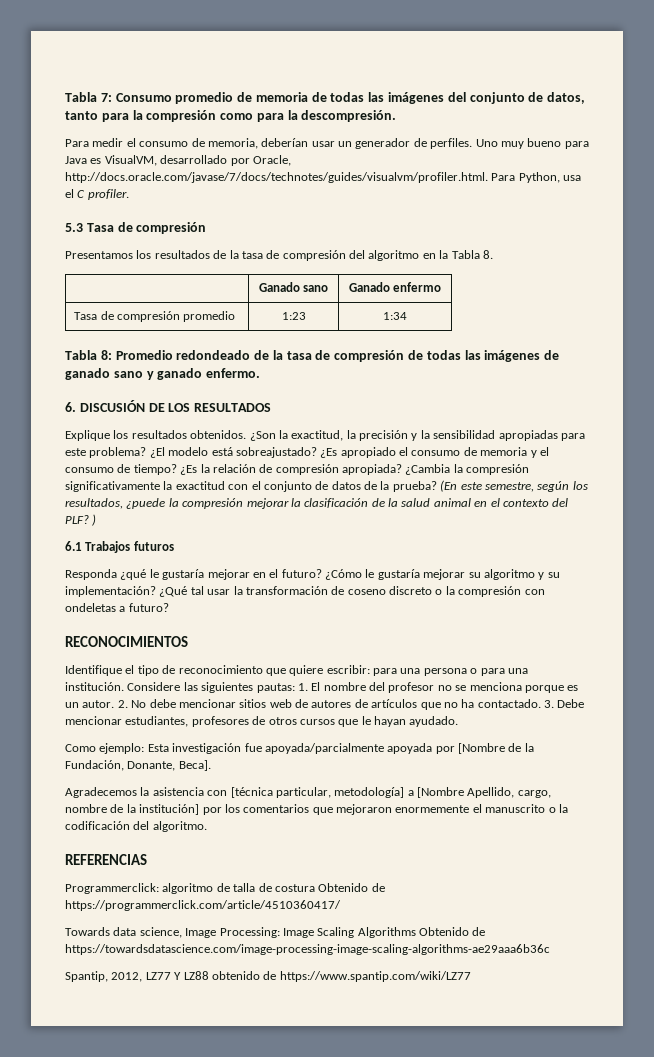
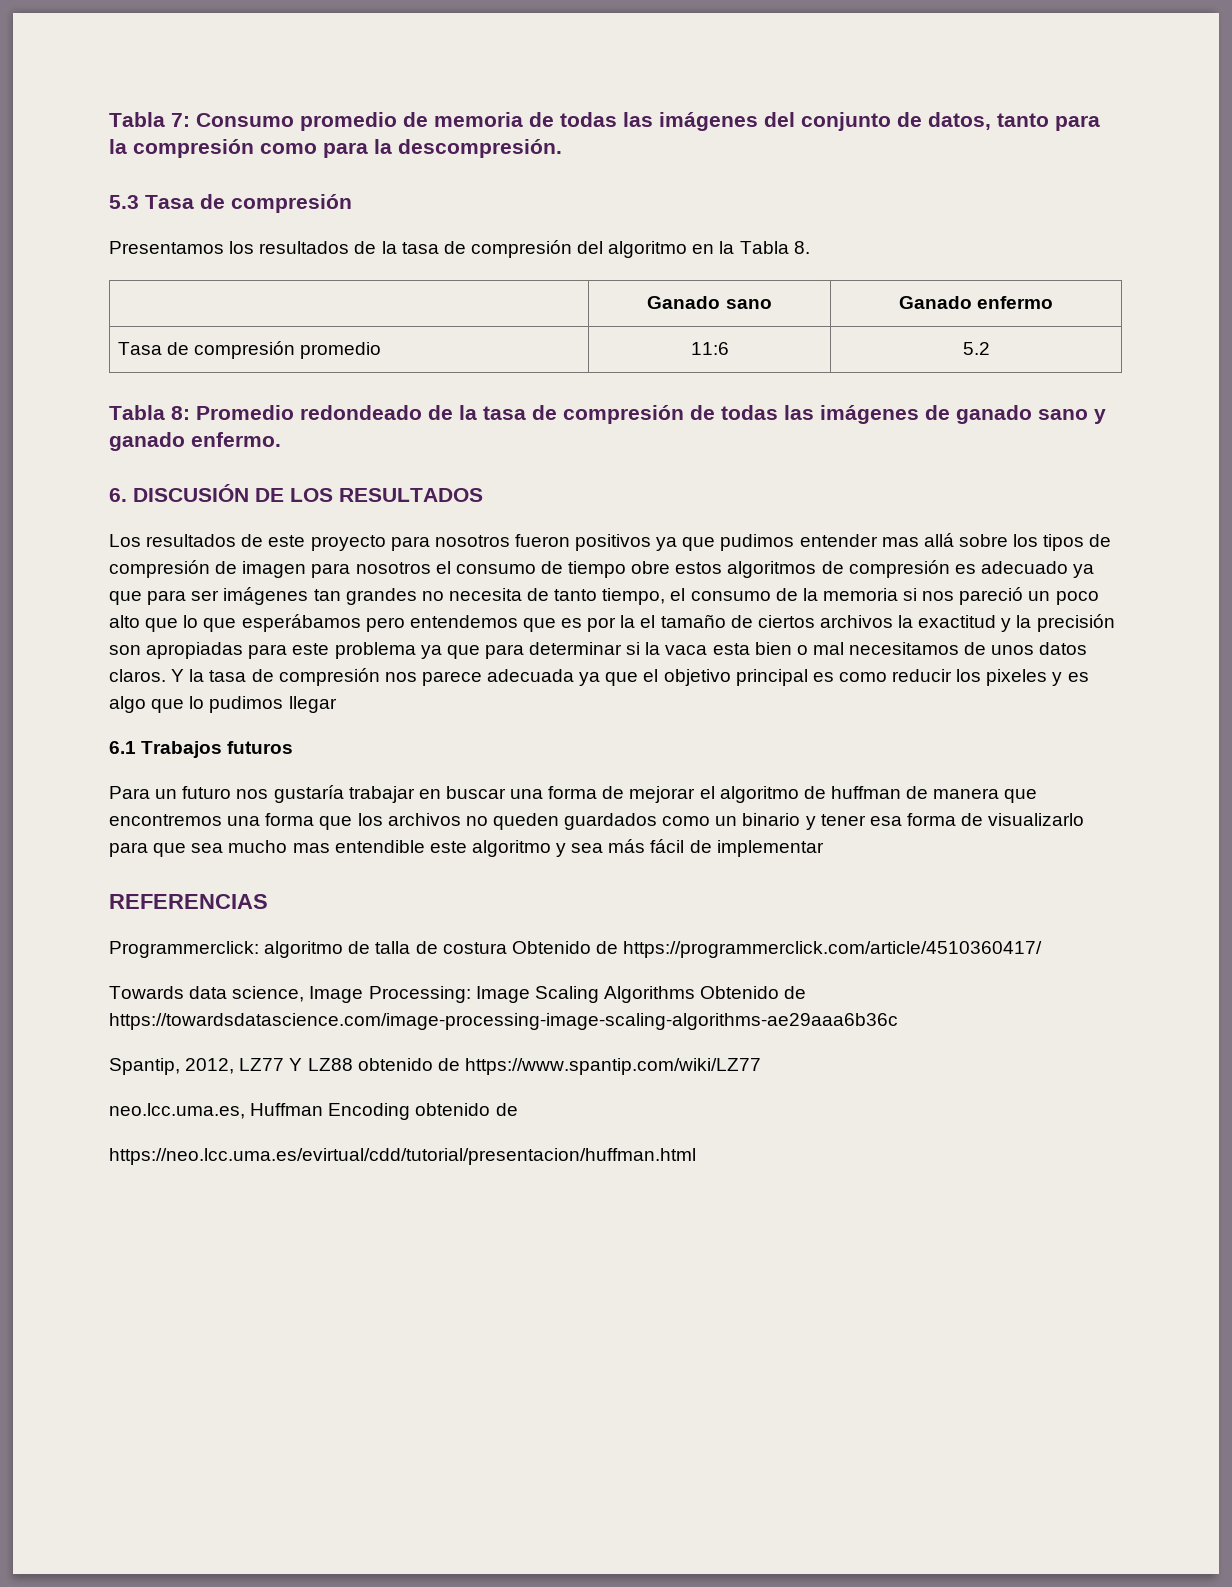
[65,138,589,149] [65,155,291,166] [65,172,582,183] [65,189,129,200] // Para medir el consumo de memoria, deberían usar un generador de perfiles. Uno muy bueno para Java es VisualVM, desarrollado por Oracle, http://docs.oracle.com/javase/7/docs/technotes/guides/visualvm/profiler.html. Para Python, usa el C profiler. -> (562, 148) none
[281,312,306,320] [383,312,407,320] 1:23 | 1:34 -> [690,342,729,355] [962,342,990,355] 11:6 | 5.2
[65,430,585,441] [65,447,549,458] [65,464,530,475] [65,480,588,492] [65,498,569,509] [65,514,97,526] [65,541,174,553] [65,569,560,580] [65,586,545,597] [65,603,169,612] [65,636,188,647] [65,665,528,676] [65,682,579,693] [65,699,585,710] [65,716,459,727] [65,743,534,754] [65,760,211,771] [65,787,551,798] [65,804,568,815] [65,821,207,832] Explique los resultados obtenidos. ¿Son la exactitud, la precisión y la sensibilidad apropiadas para este problema? ¿El modelo está sobreajustado? ¿Es apropiado el consumo de memoria y el consumo de tiempo? ¿Es la relación de compresión apropiada? ¿Cambia la compresión significativamente la exactitud con el conjunto de datos de la prueba? (En este semestre, según los resultados, ¿puede la compresión mejorar la clasificación de la salud animal en el contexto del PLF? ) // 6.1 Trabajos futuros // Responda ¿qué le gustaría mejorar en el futuro? ¿Cómo le gustaría mejorar su algoritmo y su implementación? ¿Qué tal usar la transformación de coseno discreto o la compresión con ondeletas a futuro? // RECONOCIMIENTOS // Identifique el tipo de reconocimiento que quiere escribir: para una persona o para una institución. Considere las siguientes pautas: 1. El nombre del profesor no se menciona porque es un autor. 2. No debe mencionar sitios web de autores de artículos que no ha contactado. 3. Debe mencionar estudiantes, profesores de otros cursos que le hayan ayudado. // Como ejemplo: Esta investigación fue apoyada/parcialmente apoyada por [Nombre de la Fundación, Donante, Beca]. // Agradecemos la asistencia con [técnica particular, metodología] a [Nombre Apellido, cargo, nombre de la institución] por los comentarios que mejoraron enormemente el manuscrito o la codificación del algoritmo. -> [109,533,1112,551] [109,560,1095,578] [109,587,1099,605] [109,614,1115,632] [109,642,1088,659] [109,668,1089,686] [109,696,337,713] [109,741,294,758] [109,785,1038,803] [109,813,1085,830] [109,839,824,857] Los resultados de este proyecto para nosotros fueron positivos ya que pudimos entender mas allá sobre los tipos de compresión de imagen para nosotros el consumo de tiempo obre estos algoritmos de compresión es adecuado ya que para ser imágenes tan grandes no necesita de tanto tiempo, el consumo de la memoria si nos pareció un poco alto que lo que esperábamos pero entendemos que es por la el tamaño de ciertos archivos la exactitud y la precisión son apropiadas para este problema ya que para determinar si la vaca esta bien o mal necesitamos de unos datos claros. Y la tasa de compresión nos parece adecuada ya que el objetivo principal es como reducir los pixeles y es algo que lo pudimos llegar // 6.1 Trabajos futuros // Para un futuro nos gustaría trabajar en buscar una forma de mejorar el algoritmo de huffman de manera que encontremos una forma que los archivos no queden guardados como un binario y tener esa forma de visualizarlo para que sea mucho mas entendible este algoritmo y sea más fácil de implementar
(471, 976) none -> [109,1103,518,1120] [109,1148,696,1165] // neo.lcc.uma.es, Huffman Encoding obtenido de // https://neo.lcc.uma.es/evirtual/cdd/tutorial/presentacion/huffman.html

